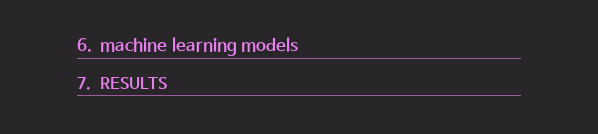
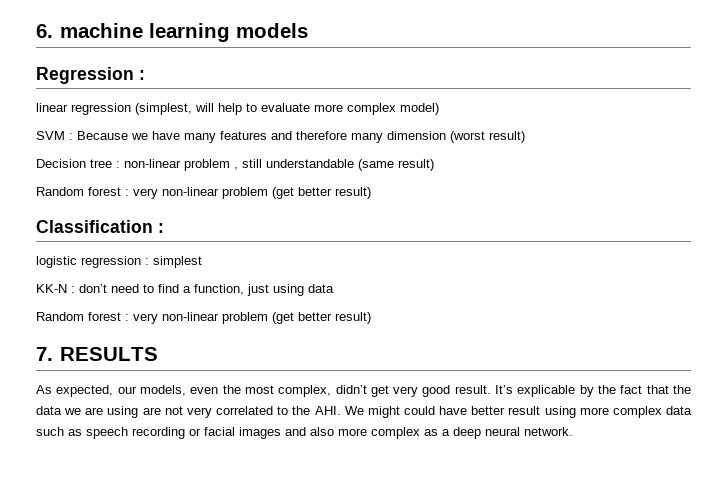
[77,77,168,90] 7. RESULTS -> [36,67,145,84] [36,103,439,115] [36,131,525,143] [36,159,434,171] [36,187,371,199] [36,220,164,233] [36,256,202,268] [36,284,334,296] [36,312,371,324] [36,347,158,361] [36,385,691,397] [36,406,692,418] [36,427,573,439] Regression : // linear regression (simplest, will help to evaluate more complex model) // SVM : Because we have many features and therefore many dimension (worst result) // Decision tree : non-linear problem , still understandable (same result) // Random forest : very non-linear problem (get better result) // Classification : // logistic regression : simplest // KK-N : don’t need to find a function, just using data // Random forest : very non-linear problem (get better result) // 7. RESULTS // As expected, our models, even the most complex, didn’t get very good result. It’s explicable by the fact that the data we are using are not very correlated to the AHI. We might could have better result using more complex data such as speech recording or facial images and also more complex as a deep neural network.

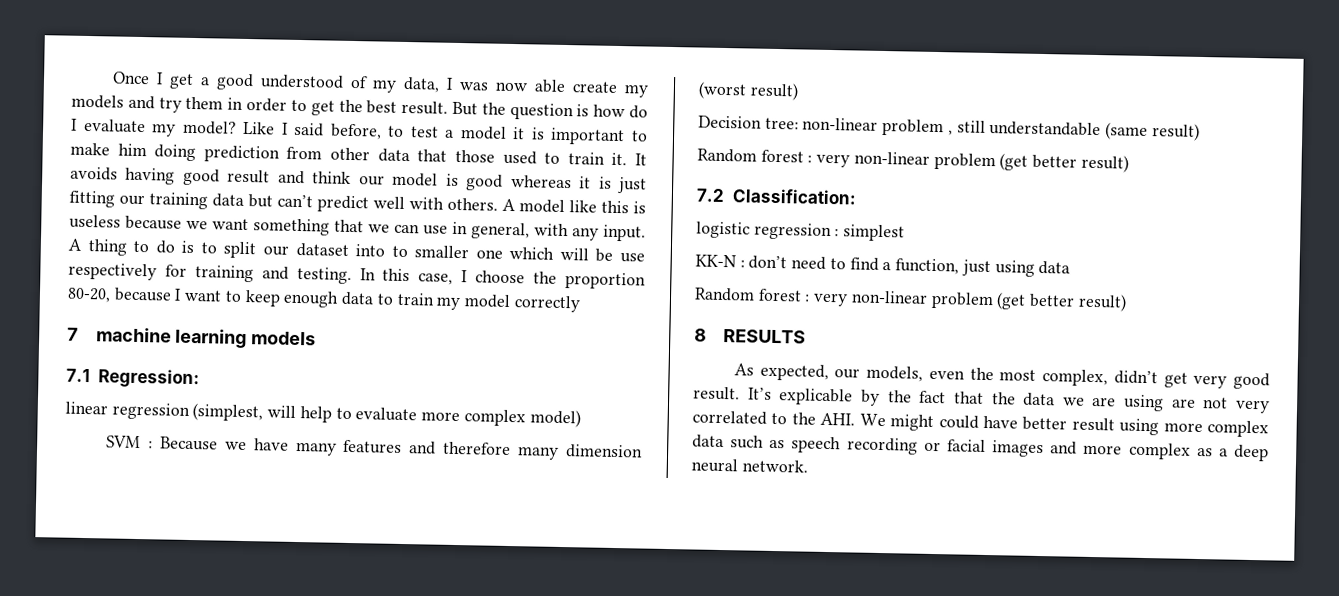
[36,24,53,38] 6. -> [112,71,649,98] [71,94,648,121] [71,118,649,146] [70,142,648,166] [70,166,647,194] [69,190,646,214] [69,214,646,242] [68,238,645,263] [68,262,646,290] [67,287,581,313] [67,327,78,341] Once I get a good understood of my data, I was now able create my models and try them in order to get the best result. But the question is how do I evaluate my model? Like I said before, to test a model it is important to make him doing prediction from other data that those used to train it. It avoids having good result and think our model is good whereas it is just fitting our training data but can’t predict well with others. A model like this is useless because we want something that we can use in general, with any input. A thing to do is to split our dataset into to smaller one which will be use respectively for training and testing. In this case, I choose the proportion 80-20, because I want to keep enough data to train my model correctly // 7
[36,67,145,84] Regression : -> [66,368,200,389] 7.1 Regression:
[90,159,120,168] tree : -> [764,117,799,130] tree:
[36,220,164,233] Classification : -> [696,188,857,205] 7.2 Classification:
[36,347,53,361] 7. -> [694,328,707,342] 8
[310,427,334,436] also -> (1078, 448) none

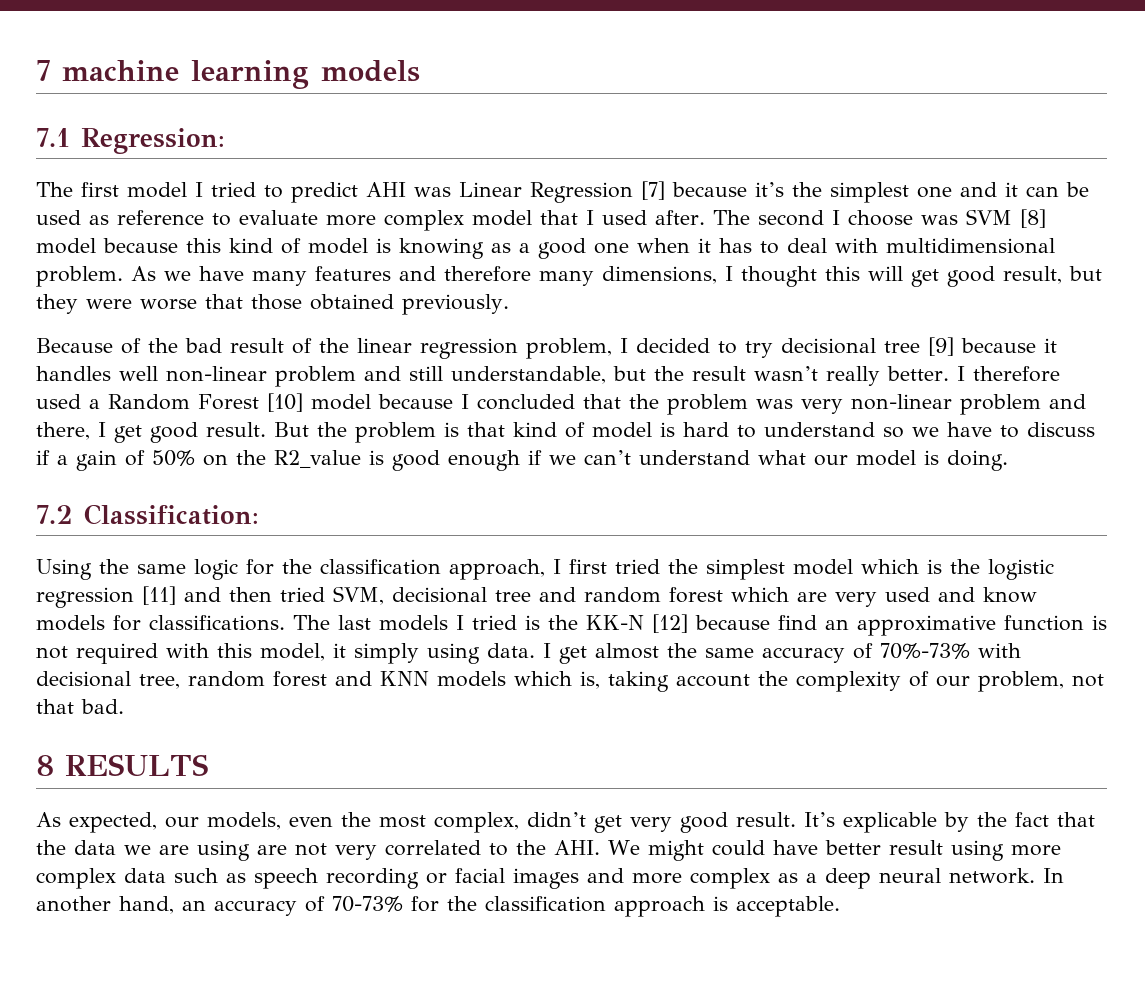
[112,71,649,98] [71,94,648,121] [71,118,649,146] [70,142,648,166] [70,166,647,194] [69,190,646,214] [69,214,646,242] [68,238,645,263] [68,262,646,290] [67,287,581,313] Once I get a good understood of my data, I was now able create my models and try them in order to get the best result. But the question is how do I evaluate my model? Like I said before, to test a model it is important to make him doing prediction from other data that those used to train it. It avoids having good result and think our model is good whereas it is just fitting our training data but can’t predict well with others. A model like this is useless because we want something that we can use in general, with any input. A thing to do is to split our dataset into to smaller one which will be use respectively for training and testing. In this case, I choose the proportion 80-20, because I want to keep enough data to train my model correctly // -> (36, 70) none
[65,401,581,428] [106,435,218,451] linear regression (simplest, will help to evaluate more complex model) // SVM : Because -> [36,181,1089,203] [36,209,1046,231] [36,238,1055,259] [36,266,156,287] The first model I tried to predict AHI was Linear Regression [7] because it’s the simplest one and it can be used as reference to evaluate more complex model that I used after. The second I choose was SVM [8] model because this kind of model is knowing as a good one when it has to deal with multidimensional problem. As
[565,444,644,459] [698,81,799,101] [698,115,1200,141] [697,148,1129,173] [696,188,857,205] [696,221,906,242] [695,254,1071,277] [694,287,1127,312] dimension (worst result) // Decision tree: non-linear problem , still understandable (same result) // Random forest : very non-linear problem (get better result) // 7.2 Classification: // logistic regression : simplest // KK-N : don’t need to find a function, just using data // Random forest : very non-linear problem (get better result) -> [602,266,1102,287] [36,294,509,315] [36,337,1057,359] [36,366,1060,387] [36,393,1086,415] [36,422,1095,443] [36,450,1008,471] [36,504,259,525] [36,559,1054,580] [36,586,1037,608] [36,614,1107,636] [36,643,1021,664] [36,671,1104,692] [36,699,124,714] dimensions, I thought this will get good result, but they were worse that those obtained previously. // Because of the bad result of the linear regression problem, I decided to try decisional tree [9] because it handles well non-linear problem and still understandable, but the result wasn’t really better. I therefore used a Random Forest [10] model because I concluded that the problem was very non-linear problem and there, I get good result. But the problem is that kind of model is hard to understand so we have to discuss if a gain of 50% on the R2_value is good enough if we can’t understand what our model is doing. // 7.2 Classification: // Using the same logic for the classification approach, I first tried the simplest model which is the logistic regression [11] and then tried SVM, decisional tree and random forest which are very used and know models for classifications. The last models I tried is the KK-N [12] because find an approximative function is not required with this model, it simply using data. I get almost the same accuracy of 70%-73% with decisional tree, random forest and KNN models which is, taking account the complexity of our problem, not that bad.
(808, 466) none -> [1043,868,1064,883] [36,896,840,917] In another hand, an accuracy of 70-73% for the classification approach is acceptable.

